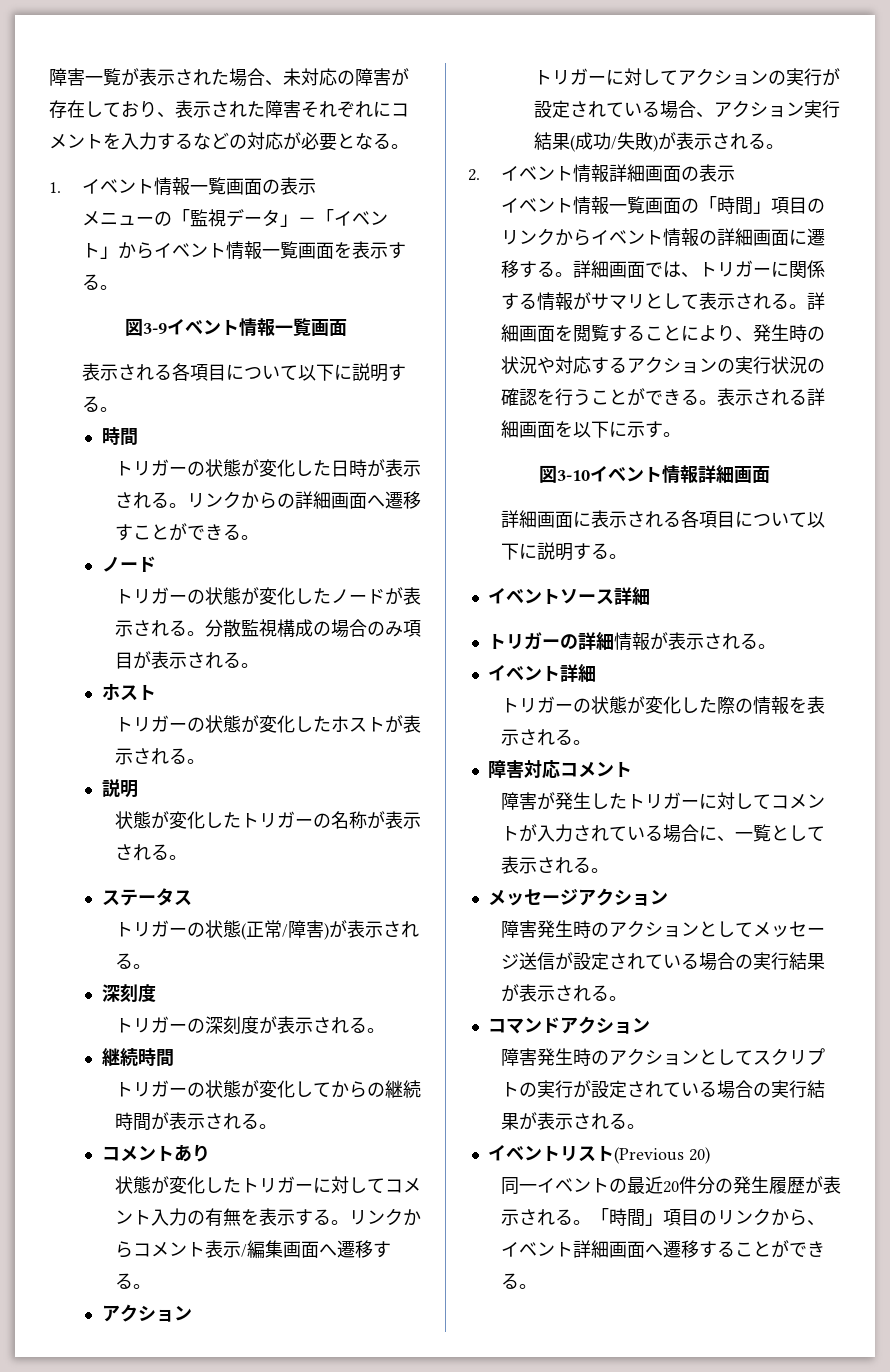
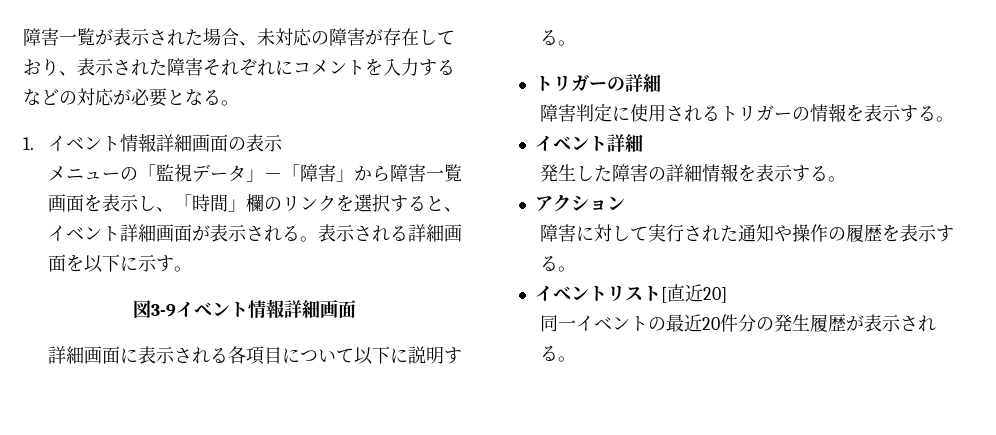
[189,177,226,195] 一覧 -> [156,134,193,152] 詳細
[333,211,388,226] [81,241,406,260] [81,274,118,290] [124,318,347,336] [81,363,406,382] [81,396,118,412] [101,427,138,445] [114,459,421,477] [114,491,421,509] [114,523,259,541] [101,556,156,572] [114,587,421,605] [114,619,421,638] [114,651,259,669] [101,683,156,701] [114,715,421,733] [114,748,205,765] [101,779,138,798] [114,811,421,829] [114,844,187,861] [101,888,192,906] [114,920,419,940] [114,953,151,969] [101,984,156,1002] [114,1016,385,1035] [101,1047,174,1066] [114,1080,421,1098] [114,1112,277,1131] [101,1144,210,1162] [114,1176,421,1194] [114,1208,421,1227] [114,1240,391,1259] [114,1273,151,1289] [101,1304,192,1322] [533,68,840,86] [533,100,840,119] [533,132,784,152] [468,164,735,183] [500,196,825,215] [500,228,825,247] [500,260,825,278] [500,292,825,311] [500,324,825,342] [500,356,825,374] [500,388,681,406] イベント」からイベント情報一覧画面を表示する。 // 図3-9イベント情報一覧画面 // 表示される各項目について以下に説明する。 // 時間 // トリガーの状態が変化した日時が表示される。リンクからの詳細画面へ遷移すことができる。 // ノード // トリガーの状態が変化したノードが表示される。分散監視構成の場合のみ項目が表示される。 // ホスト // トリガーの状態が変化したホストが表示される。 // 説明 // 状態が変化したトリガーの名称が表示される。 // ステータス // トリガーの状態(正常/障害)が表示される。 // 深刻度 // トリガーの深刻度が表示される。 // 継続時間 // トリガーの状態が変化してからの継続時間が表示される。 // コメントあり // 状態が変化したトリガーに対してコメント入力の有無を表示する。リンクからコメント表示/編集画面へ遷移する。 // アクション // トリガーに対してアクションの実行が設定されている場合、アクション実行結果(成功/失敗)が表示される。 // 2.イベント情報詳細画面の表示 // イベント情報一覧画面の「時間」項目のリンクからイベント情報の詳細画面に遷移する。詳細画面では、トリガーに関係する情報がサマリとして表示される。詳細画面を閲覧することにより、発生時の状況や対応するアクションの実行状況の確認を行うことができ -> [300,164,463,182] [48,194,463,212] [48,224,283,242] 障害」から障害一覧画面を表示し、「時間」欄のリンクを選択すると、イベント詳細画面が表示され
[557,470,590,481] 3-10 -> [150,304,176,317] 3-9
[487,587,650,605] // イベントソース詳細 -> (577, 43) none
[613,632,776,651] [487,664,596,682] [500,696,825,715] [500,729,591,746] [487,760,632,779] [500,792,825,810] [500,824,825,843] [500,856,609,874] [487,888,668,906] [500,920,825,938] [500,952,825,971] [500,984,627,1002] [487,1016,650,1034] [500,1048,825,1066] [500,1080,825,1099] [500,1112,609,1130] 情報が表示される。 // イベント詳細 // トリガーの状態が変化した際の情報を表示される。 // 障害対応コメント // 障害が発生したトリガーに対してコメントが入力されている場合に、一覧として表示される。 // メッセージアクション // 障害発生時のアクションとしてメッセージ送信が設定されている場合の実行結果が表示される。 // コマンドアクション // 障害発生時のアクションとしてスクリプトの実行が設定されている場合の実行結果が表示され -> [540,103,955,122] [534,134,643,152] [540,163,847,182] [534,194,625,212] [540,224,955,242] // 障害判定に使用されるトリガーの情報を表示する。 // イベント詳細 // 発生した障害の詳細情報を表示する。 // アクション // 障害に対して実行された通知や操作の履歴を表示す
[613,1147,710,1164] (Previous 20) -> [660,284,727,303] [直近20]
[590,1208,825,1227] [500,1240,825,1258] [500,1273,537,1289] 「時間」項目のリンクから、イベント詳細画面へ遷移することができる。 -> (577, 359) none

